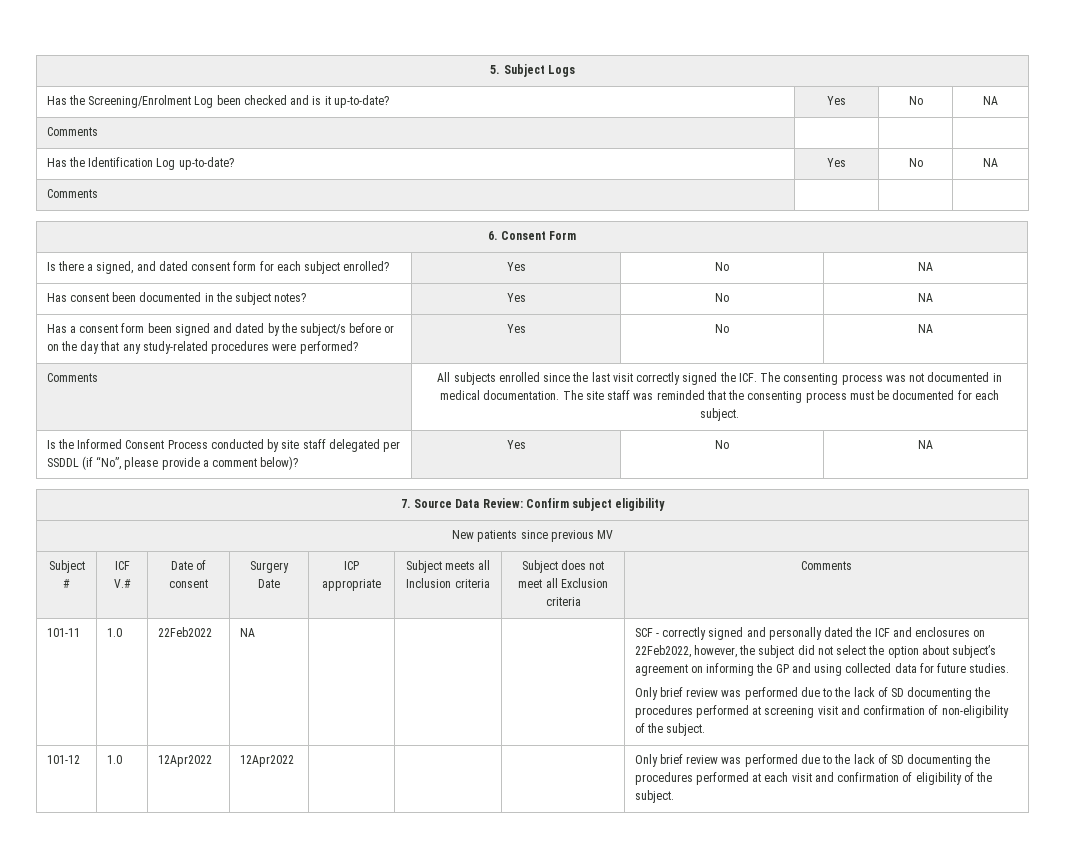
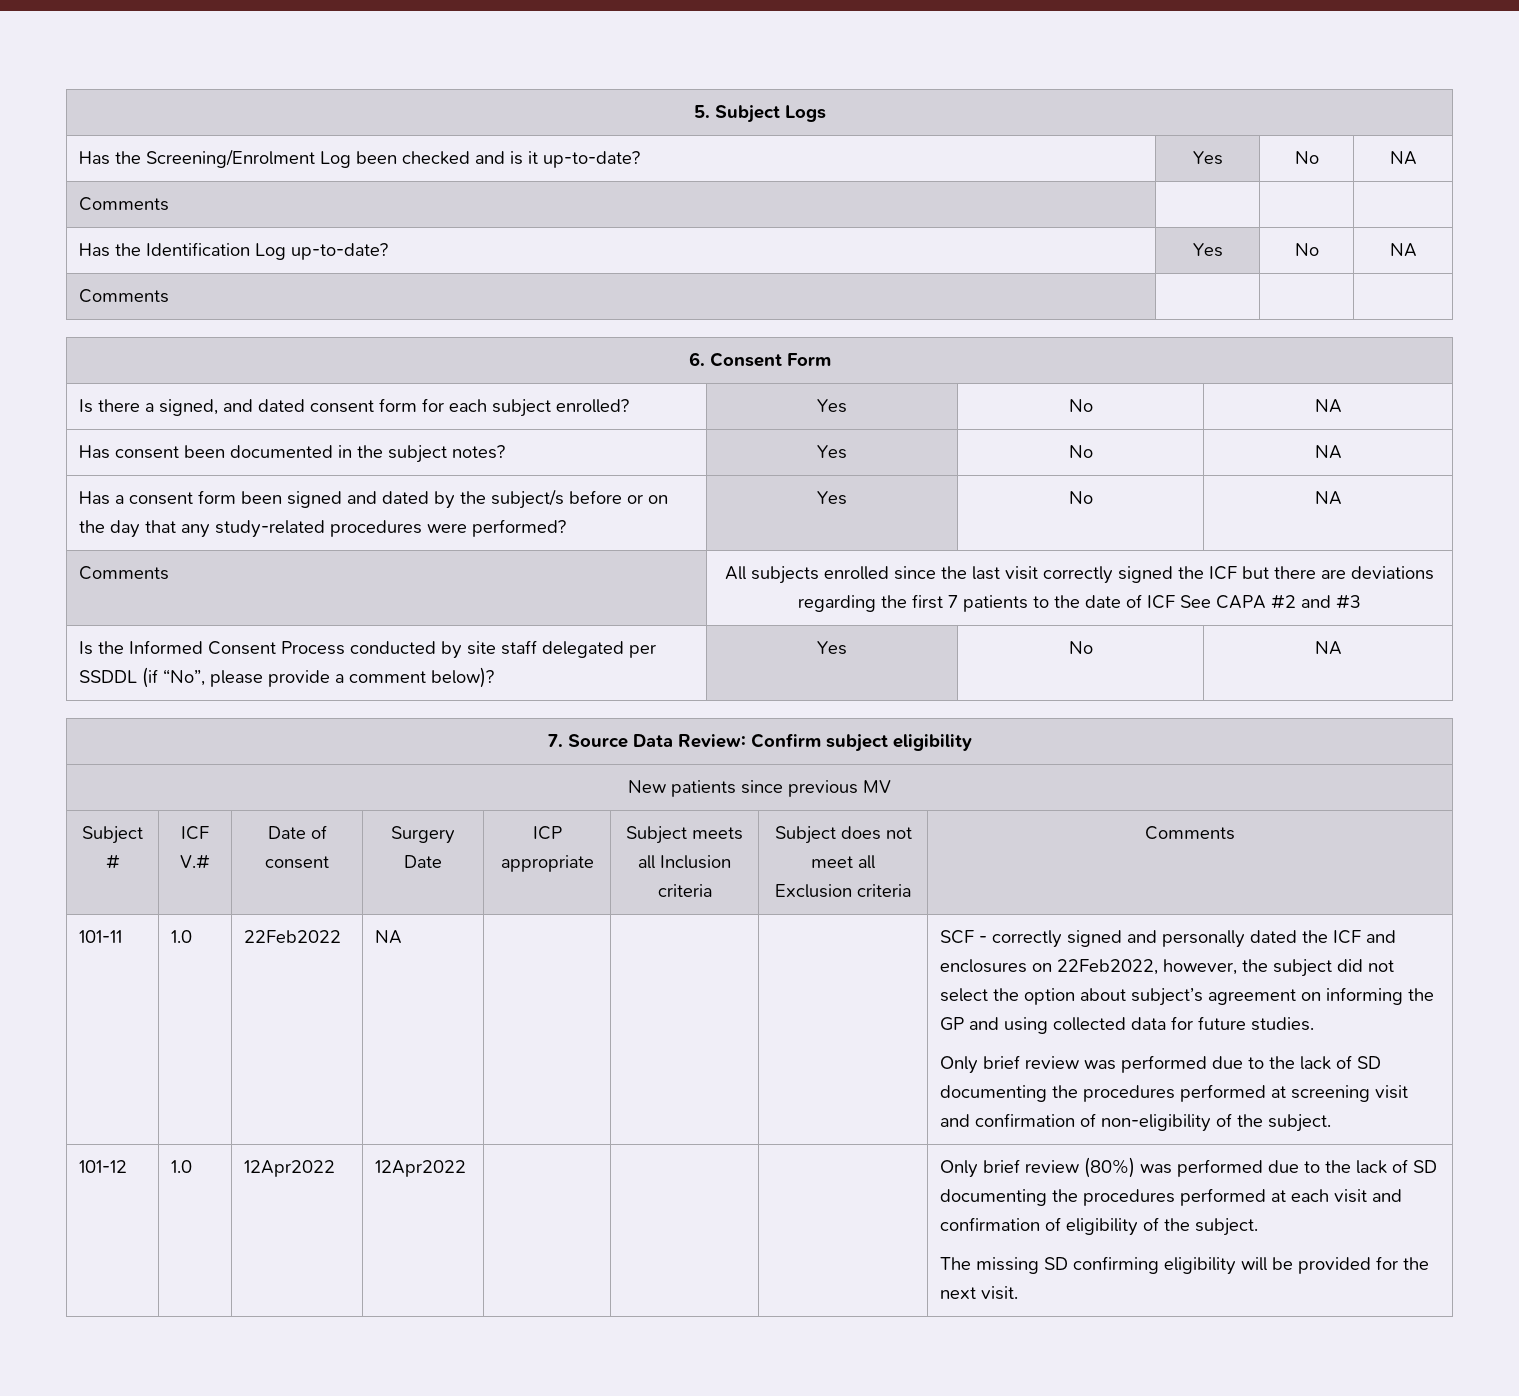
[738,372,1002,385] [440,390,999,403] [700,408,739,421] ICF. The consenting process was not documented in medical documentation. The site staff was reminded that the consenting process must be documented for each subject. -> [1209,566,1434,580] [798,594,1361,612] ICF but there are deviations regarding the first 7 patients to the date of ICF See CAPA #2 and #3
(719, 759) none -> [1084,1157,1136,1178] (80%)
(674, 796) none -> [940,1256,1430,1275] [940,1286,1019,1300] // The missing SD confirming eligibility will be provided for the next visit.

